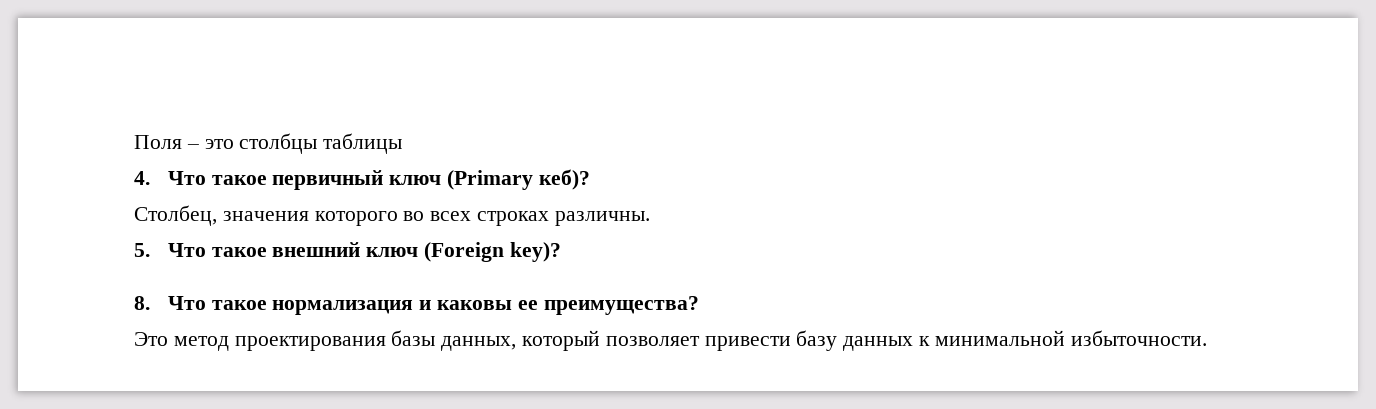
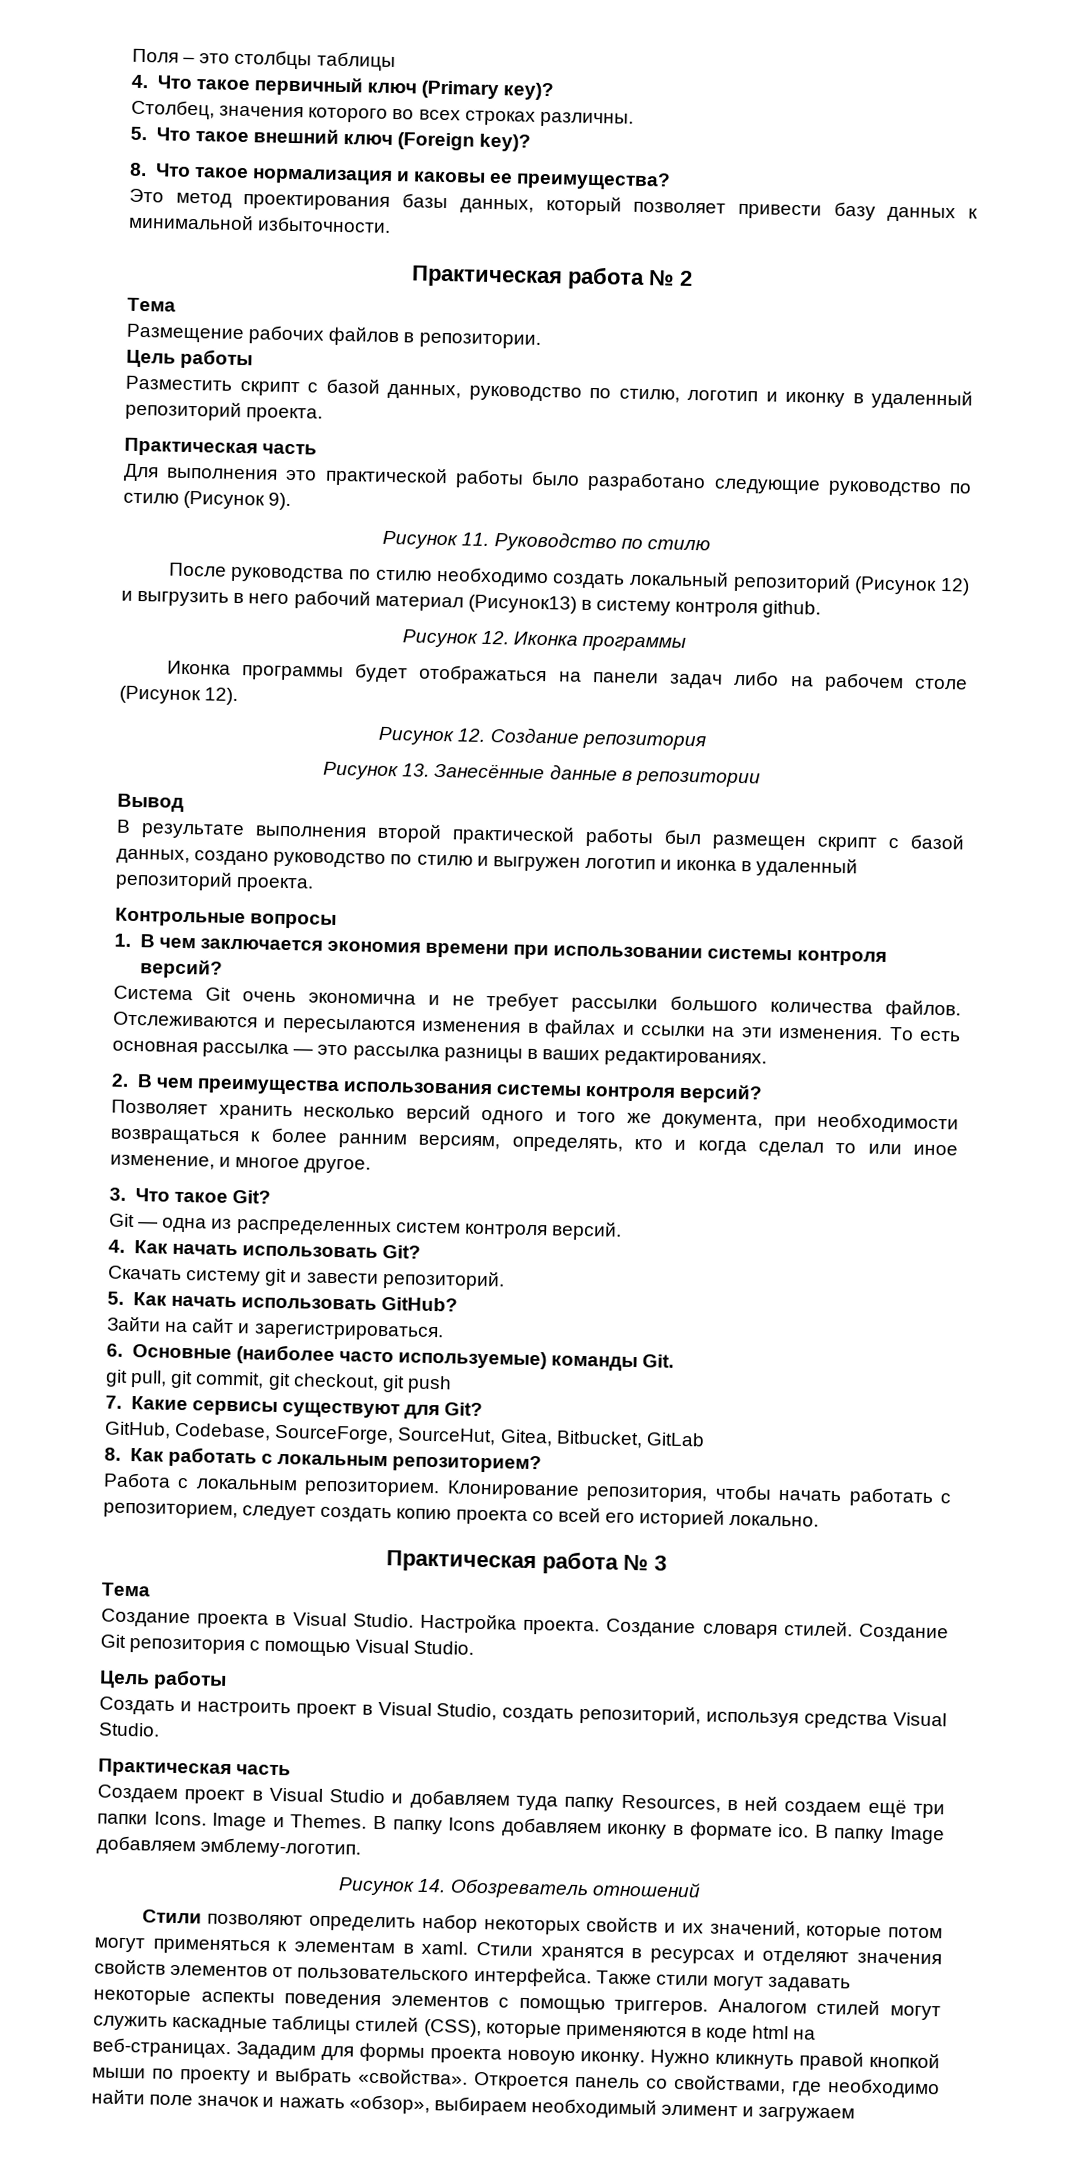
[538,169,590,190] кеб)? -> [503,82,555,101] кеy)?
(1207, 338) none -> [410,265,693,290] [127,297,176,312] [126,323,541,349] [126,348,254,370] [125,375,973,410] [125,400,324,423] [124,437,318,458] [123,463,972,497] [123,490,292,511] [382,530,710,553] [168,562,970,596] [121,590,822,619] [401,629,687,652] [166,660,969,693] [119,685,239,706] [378,726,706,751] [323,761,761,788] [117,793,184,812] [116,819,965,852] [116,848,859,878] [115,870,315,893] [115,907,338,930] [114,933,887,966] [139,959,223,979] [113,985,961,1020] [113,1011,961,1042] [112,1040,768,1068] [111,1073,764,1104] [111,1099,959,1134] [110,1127,959,1157] [110,1154,372,1174] [109,1187,271,1204] [109,1213,622,1241] [108,1239,421,1259] [108,1265,505,1291] [107,1291,458,1312] [107,1316,444,1342] [106,1343,675,1372] [105,1369,452,1394] [105,1395,484,1420] [104,1421,705,1449] [104,1446,543,1474] [103,1472,952,1507] [103,1502,820,1529] [385,1550,667,1575] [101,1582,150,1597] [101,1608,950,1643] [100,1634,474,1657] [99,1669,228,1690] [99,1696,948,1730] [98,1722,160,1737] [98,1758,292,1779] [97,1784,946,1819] [97,1811,946,1845] [96,1835,362,1859] [338,1877,701,1900] [141,1909,944,1942] [94,1937,942,1967] [94,1959,852,1993] [93,1989,941,2021] [93,2014,817,2043] [92,2037,940,2071] [92,2067,940,2099] [91,2089,856,2123] // Практическая работа № 2 // Тема // Размещение рабочих файлов в репозитории. // Цель работы // Разместить скрипт с базой данных, руководство по стилю, логотип и иконку в удаленный репозиторий проекта. // Практическая часть // Для выполнения это практической работы было разработано следующие руководство по стилю (Рисунок 9). // Рисунок 11. Руководство по стилю // После руководства по стилю необходимо создать локальный репозиторий (Рисунок 12) и выгрузить в него рабочий материал (Рисунок13) в систему контроля github. // Рисунок 12. Иконка программы // Иконка программы будет отображаться на панели задач либо на рабочем столе (Рисунок 12). // Рисунок 12. Создание репозитория // Рисунок 13. Занесённые данные в репозитории // Вывод // В результате выполнения второй практической работы был размещен скрипт с базой данных, создано руководство по стилю и выгружен логотип и иконка в удаленный репозиторий проекта. // Контрольные вопросы // 1. В чем заключается экономия времени при использовании системы контроля версий? // Система Git очень экономична и не требует рассылки большого количества файлов. Отслеживаются и пересылаются изменения в файлах и ссылки на эти изменения. То есть основная рассылка — это рассылка разницы в ваших редактированиях. // 2. В чем преимущества использования системы контроля версий? // Позволяет хранить несколько версий одного и того же документа, при необходимости возвращаться к более ранним версиям, определять, кто и когда сделал то или иное изменение, и многое другое. // 3. Что такое Git? // Git — одна из распределенных систем контроля версий. // 4. Как начать использовать Git? // Скачать систему git и завести репозиторий. // 5. Как начать использовать GitHub? // Зайти на сайт и зарегистрироваться. // 6. Основные (наиболее часто используемые) команды Git. // git pull, git commit, git checkout, git push // 7. Какие сервисы существуют для Git? // GitHub, Codebase, SourceForge, SourceHut, Gitea, Bitbucket, GitLab // 8. Как работать с локальным репозиторием? // Работа с локальным репозиторием. Клонирование репозитория, чтобы начать работать с репозиторием, следует создать копию проекта со всей его историей локально. // Практическая работа № 3 // Тема // Создание проекта в Visual Studio. Настройка проекта. Создание словаря стилей. Создание Git репозитория с помощью Visual Studio. // Цель работы // Создать и настроить проект в Visual Studio, создать репозиторий, используя средства Visual Studio. // Практическая часть // Создаем проект в Visual Studio и добавляем туда папку Resources, в ней создаем ещё три папки Icons. Image и Themes. В папку Icons добавляем иконку в формате ico. В папку Image добавляем эмблему-логотип. // Рисунок 14. Обозреватель отношений // Стили позволяют определить набор некоторых свойств и их значений, которые потом могут применяться к элементам в xaml. Стили хранятся в ресурсах и отделяют значения свойств элементов от пользовательского интерфейса. Также стили могут задавать некоторые аспекты поведения элементов с помощью триггеров. Аналогом стилей могут служить каскадные таблицы стилей (CSS), которые применяются в коде html на веб-страницах. Зададим для формы проекта новоую иконку. Нужно кликнуть правой кнопкой мыши по проекту и выбрать «свойства». Откроется панель со свойствами, где необходимо найти поле значок и нажать «обзор», выбираем необходимый элимент и загружаем

